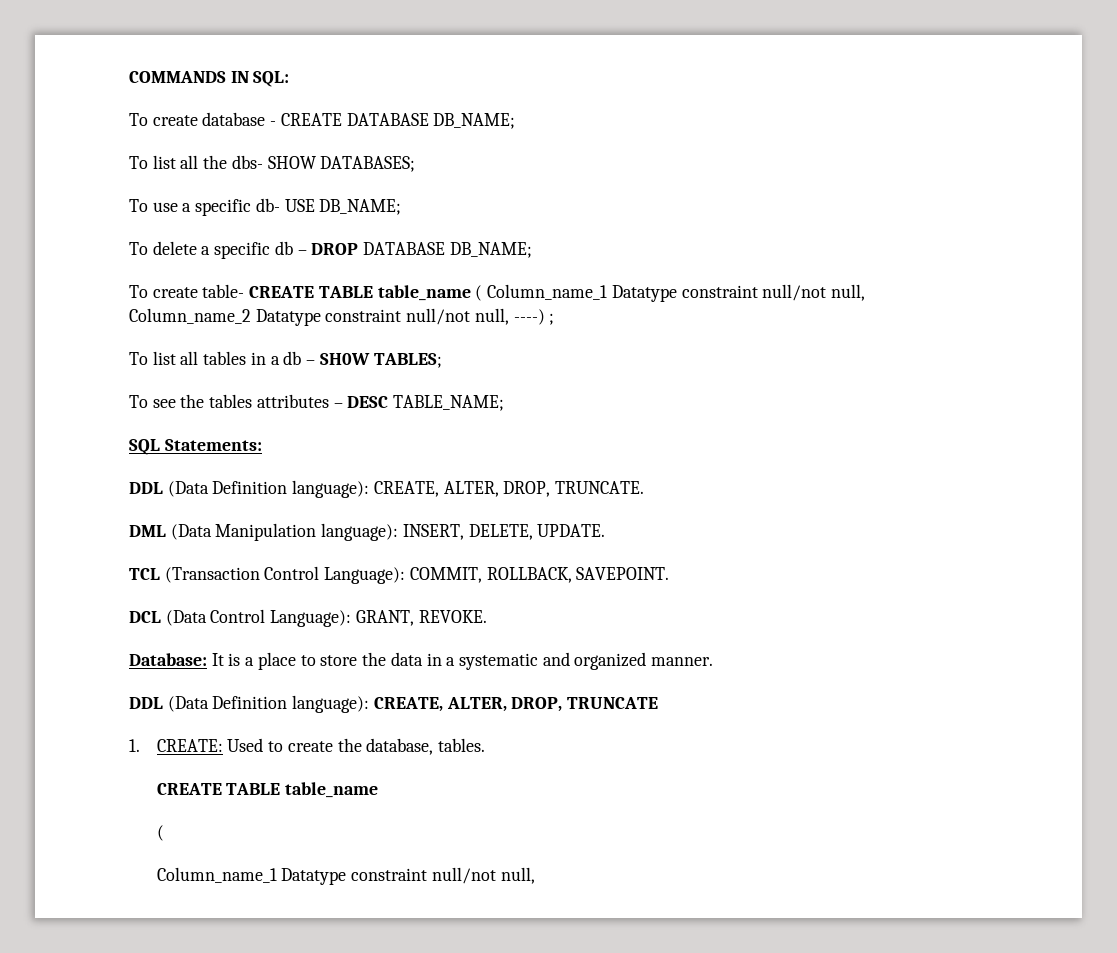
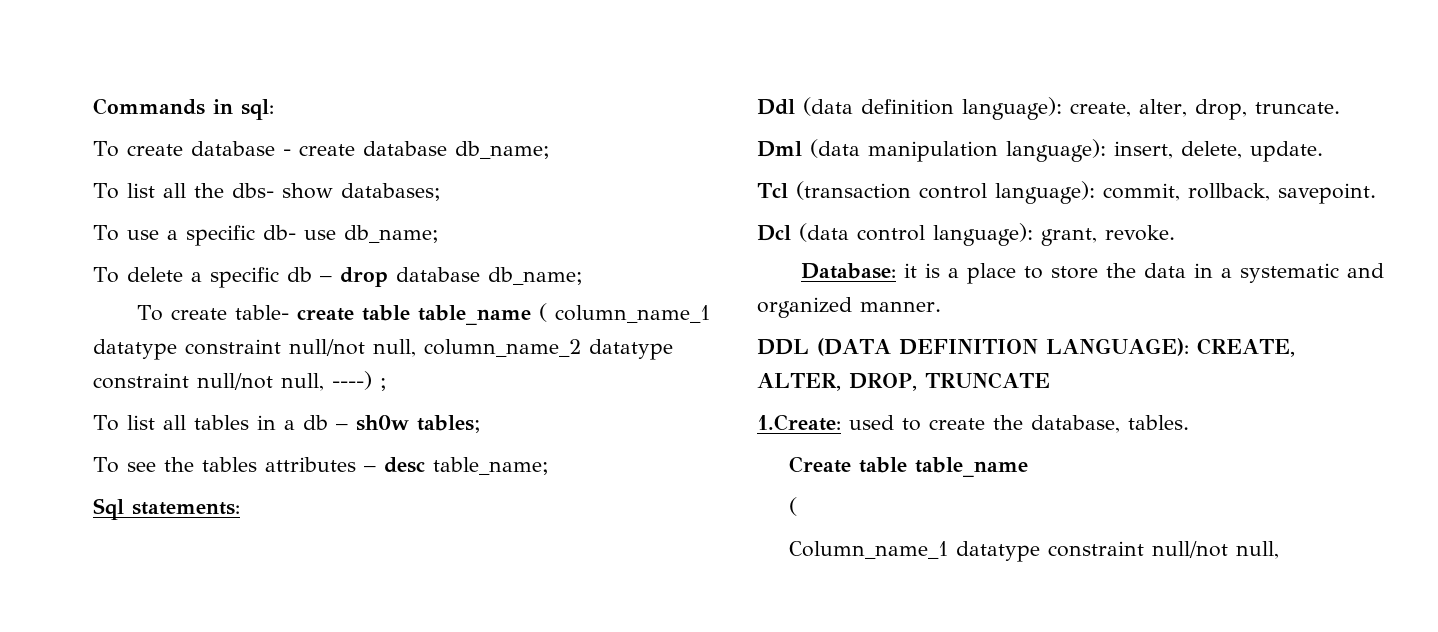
[129,71,290,87] COMMANDS IN SQL: -> [93,98,274,120] Commands in sql:
[280,113,516,129] CREATE DATABASE DB_NAME; -> [298,141,550,159] create database db_name;
[267,156,416,172] SHOW DATABASES; -> [281,183,441,201] show databases;
[284,199,402,215] USE DB_NAME; -> [303,225,439,243] use db_name;
[311,242,532,258] DROP DATABASE DB_NAME; -> [339,267,583,287] drop database db_name;
[249,284,865,302] [129,308,321,326] CREATE TABLE table_name ( Column_name_1 Datatype constraint null/not null, Column_name_2 Datatype -> [296,303,710,325] [93,339,673,360] create table table_name ( column_name_1 datatype constraint null/not null, column_name_2 datatype
[319,353,442,368] SH0W TABLES; -> [355,415,481,433] sh0w tables;
[347,395,505,411] [129,439,262,455] [129,480,645,498] [129,523,606,541] [129,566,670,584] [129,609,487,627] DESC TABLE_NAME; // SQL Statements: // DDL (Data Definition language): CREATE, ALTER, DROP, TRUNCATE. // DML (Data Manipulation language): INSERT, DELETE, UPDATE. // TCL (Transaction Control Language): COMMIT, ROLLBACK, SAVEPOINT. // DCL (Data Control Language): GRANT, REVOKE. -> [383,457,549,475] [93,498,240,520] [757,97,1340,120] [757,139,1323,162] [757,181,1376,204] [757,223,1175,246] desc table_name; // Sql statements: // Ddl (data definition language): create, alter, drop, truncate. // Dml (data manipulation language): insert, delete, update. // Tcl (transaction control language): commit, rollback, savepoint. // Dcl (data control language): grant, revoke.
[211,653,224,666] It -> [903,263,917,278] it
[167,695,370,713] (Data Definition language): -> [817,338,1189,356] (DATA DEFINITION LANGUAGE):
[129,738,264,752] 1. CREATE: Used -> [757,414,894,431] 1.Create: used
[156,783,281,795] CREATE TABLE -> [789,456,908,473] Create table
[281,868,347,885] Datatype -> [956,541,1041,562] datatype

